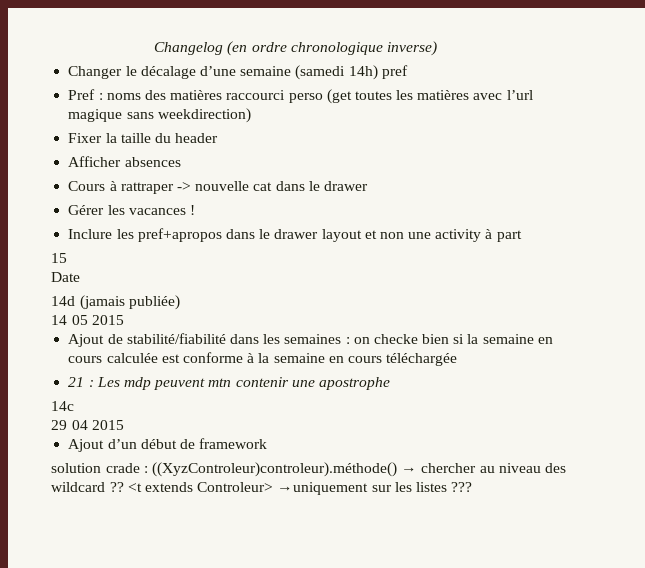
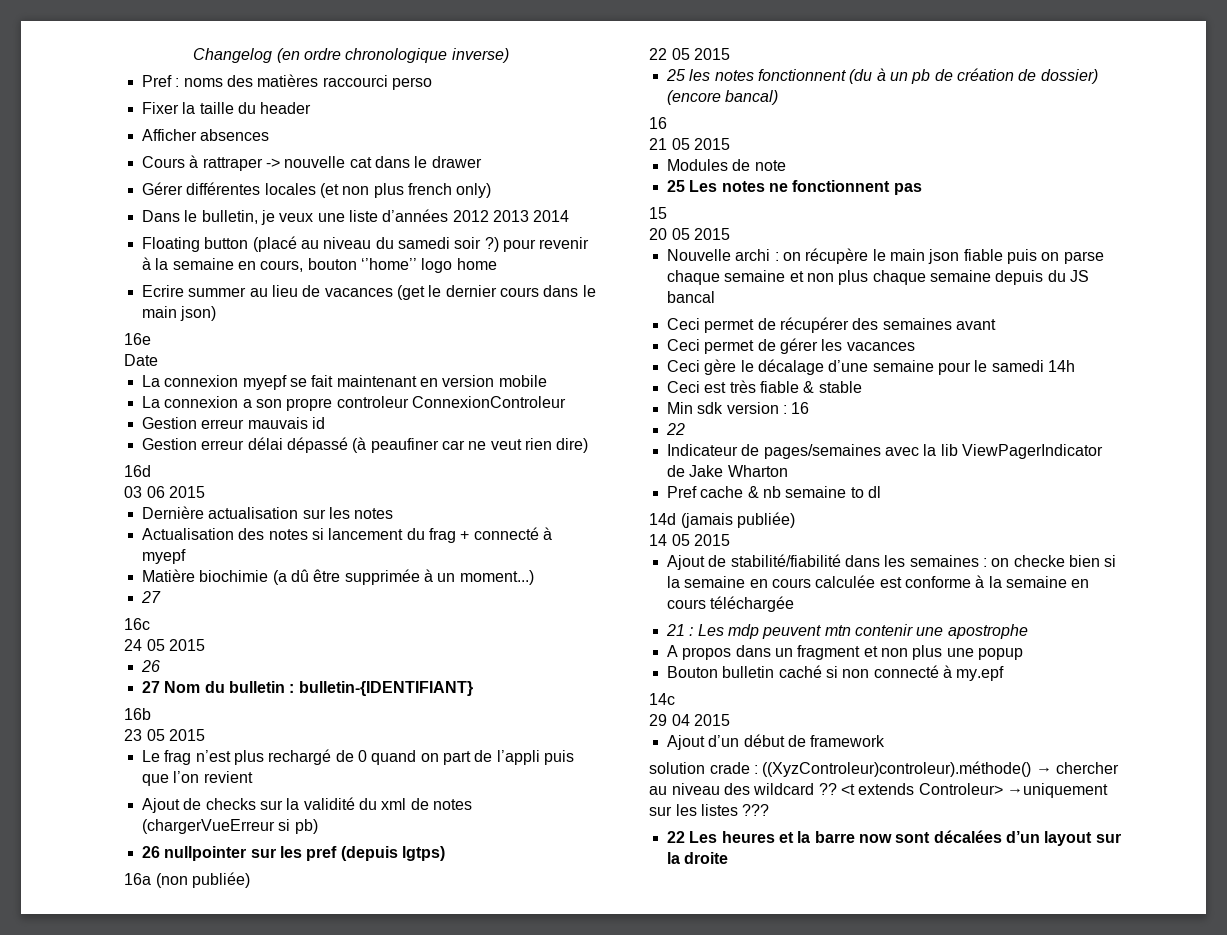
[68,65,408,80] // Changer le décalage d’une semaine (samedi 14h) pref -> (509, 55) none
[326,89,533,104] [68,108,251,123] (get toutes les matières avec l’url magique sans weekdirection) -> (432, 83) none
[107,205,195,215] [68,228,522,242] [51,253,68,263] [51,272,81,282] les vacances ! // Inclure les pref+apropos dans le drawer layout et non une activity à part // 15 // Date -> [186,182,492,198] [142,209,570,225] [142,236,590,252] [142,257,497,273] [142,285,596,300] [142,306,217,321] [124,333,152,345] [124,354,159,366] [142,375,547,390] [142,396,566,411] [142,417,326,429] [142,437,589,453] [124,465,152,477] [124,486,206,498] [142,506,394,519] [142,527,552,543] [142,549,187,564] [142,569,534,585] [141,591,162,603] [124,618,151,630] [124,639,206,651] [141,660,161,672] [142,681,473,696] [124,708,152,720] [124,729,206,741] [142,749,574,765] [142,771,253,786] [142,797,472,813] [142,819,318,834] [142,846,445,861] [124,872,251,888] [649,48,731,60] [666,68,1098,84] [667,90,779,105] [649,117,668,129] [649,138,731,150] [667,159,786,171] [667,180,922,195] [649,207,668,219] [649,228,731,240] [667,248,1104,264] [667,270,1089,285] [667,291,716,303] [667,317,996,333] [667,338,915,354] [667,359,1075,375] [667,380,862,393] [667,402,810,414] [666,423,686,435] [667,444,1103,459] [667,465,788,477] [667,486,881,498] différentes locales (et non plus french only) // Dans le bulletin, je veux une liste d’années 2012 2013 2014 // Floating button (placé au niveau du samedi soir ?) pour revenir à la semaine en cours, bouton ‘’home’’ logo home // Ecrire summer au lieu de vacances (get le dernier cours dans le main json) // 16e // Date // La connexion myepf se fait maintenant en version mobile // La connexion a son propre controleur ConnexionControleur // Gestion erreur mauvais id // Gestion erreur délai dépassé (à peaufiner car ne veut rien dire) // 16d // 03 06 2015 // Dernière actualisation sur les notes // Actualisation des notes si lancement du frag + connecté à myepf // Matière biochimie (a dû être supprimée à un moment...) // 27 // 16c // 24 05 2015 // 26 // 27 Nom du bulletin : bulletin-{IDENTIFIANT} // 16b // 23 05 2015 // Le frag n’est plus rechargé de 0 quand on part de l’appli puis que l’on revient // Ajout de checks sur la validité du xml de notes (chargerVueErreur si pb) // 26 nullpointer sur les pref (depuis lgtps) // 16a (non publiée) // 22 05 2015 // 25 les notes fonctionnent (du à un pb de création de dossier) (encore bancal) // 16 // 21 05 2015 // Modules de note // 25 Les notes ne fonctionnent pas // 15 // 20 05 2015 // Nouvelle archi : on récupère le main json fiable puis on parse chaque semaine et non plus chaque semaine depuis du JS bancal // Ceci permet de récupérer des semaines avant // Ceci permet de gérer les vacances // Ceci gère le décalage d’une semaine pour le samedi 14h // Ceci est très fiable & stable // Min sdk version : 16 // 22 // Indicateur de pages/semaines avec la lib ViewPagerIndicator de Jake Wharton // Pref cache & nb semaine to dl
(390, 383) none -> [667,645,1023,660] [667,665,1005,681] // A propos dans un fragment et non plus une popup // Bouton bulletin caché si non connecté à my.epf
(473, 487) none -> [667,830,1121,846] [667,852,729,864] // 22 Les heures et la barre now sont décalées d’un layout sur la droite

